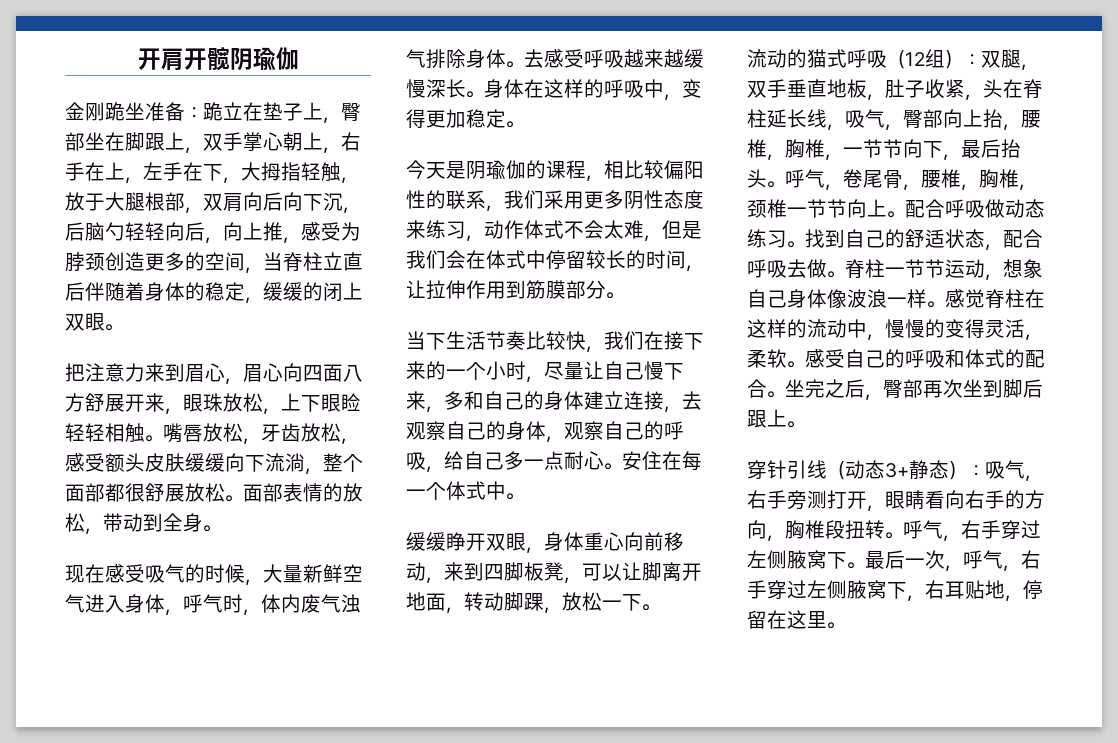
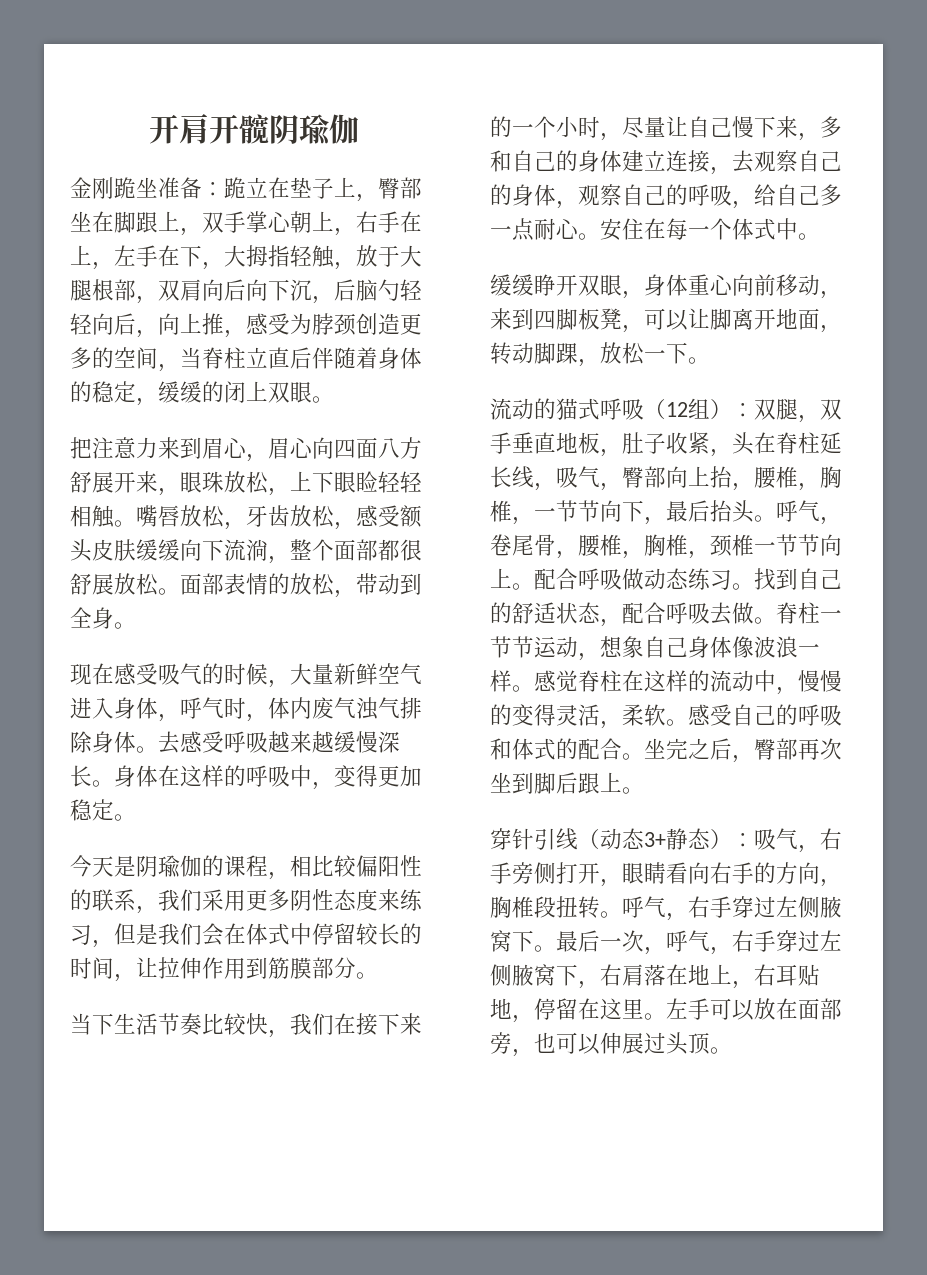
[484,220,662,241] 动作体式不会太难， -> (114, 944) none
[807,490,827,509] 测 -> [534,862,556,884] 侧
(945, 589) none -> [622,964,776,989] 肩落在地上，右
(845, 625) none -> [666,998,842,1021] [490,1032,732,1057] 左手可以放在面部旁，也可以伸展过头顶。

